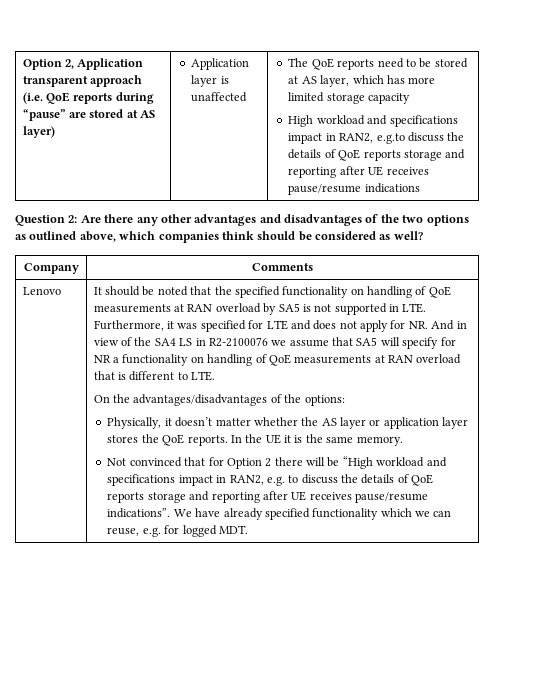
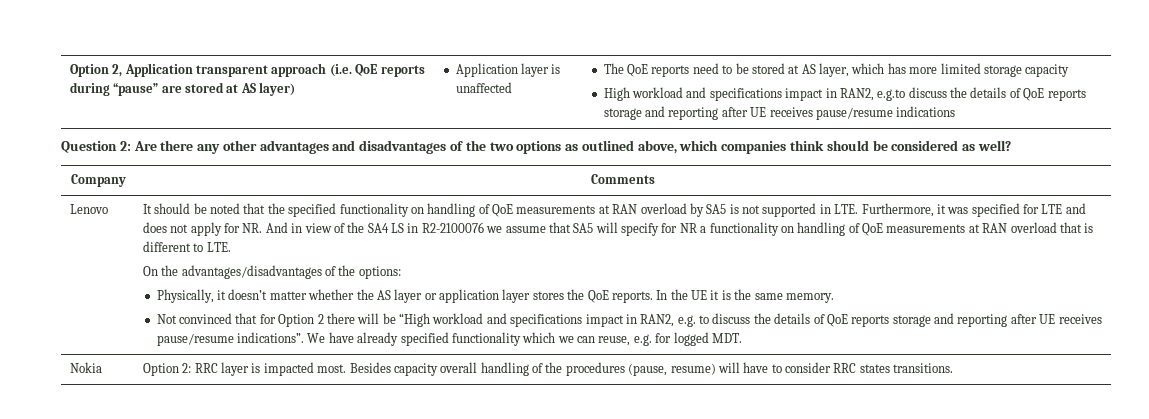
(248, 529) none -> [69,362,102,373] [142,362,954,376] // Nokia | Option 2: RRC layer is impacted most. Besides capacity overall handling of the procedures (pause, resume) will have to consider RRC states transitions.

